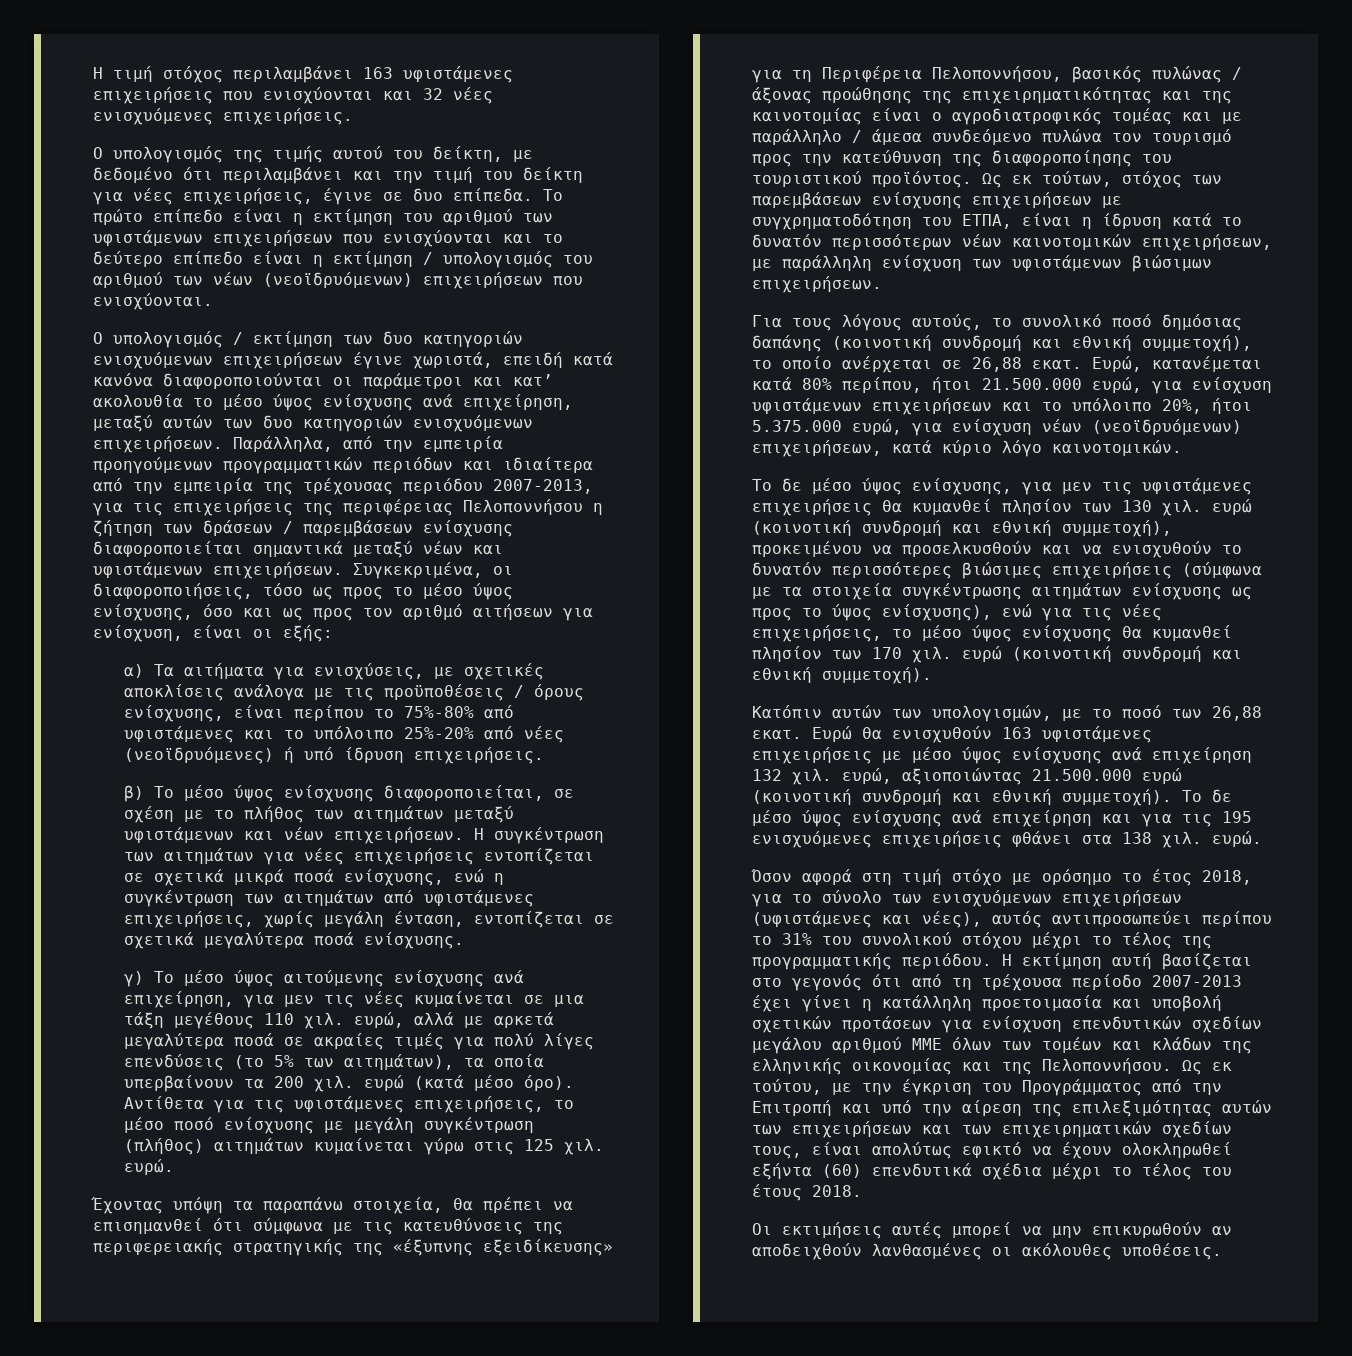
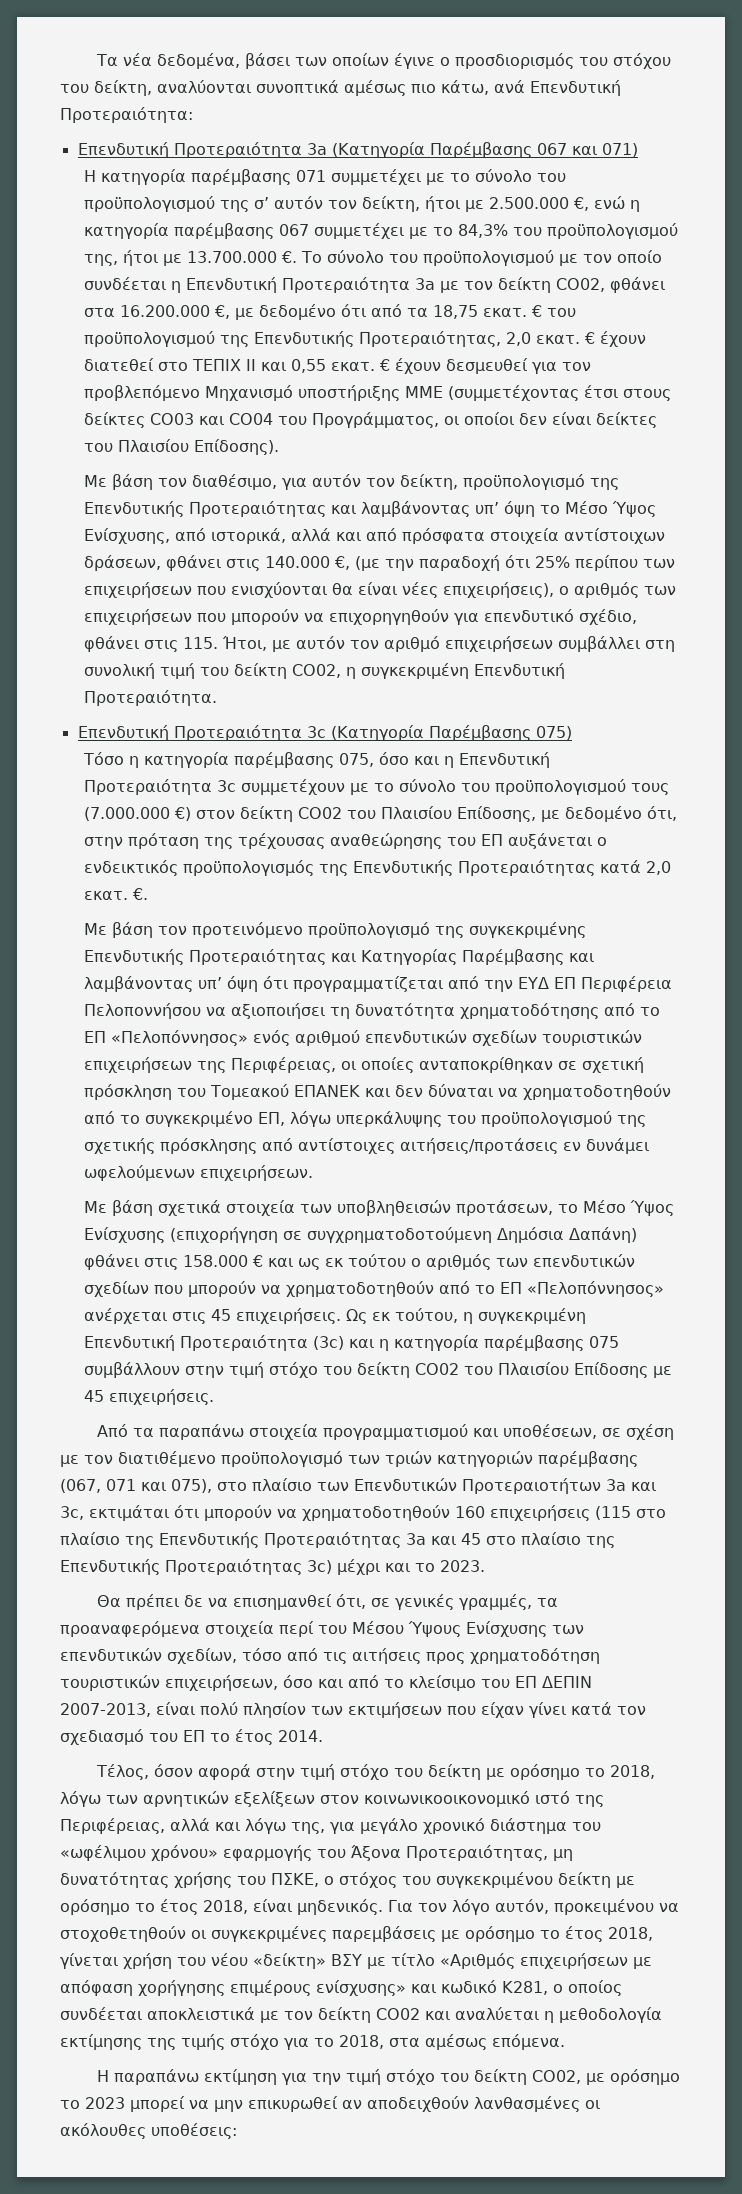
[93,66,513,83] [93,87,493,104] [93,108,353,125] [93,146,533,163] [93,167,583,184] [93,188,563,205] [93,209,553,225] [93,230,563,247] [93,251,593,268] [93,272,583,289] [93,293,213,310] [93,331,523,348] [93,352,613,369] [93,373,553,389] [93,394,573,411] [93,415,533,432] [93,436,503,453] [93,457,593,474] [93,478,593,495] [93,499,603,516] [93,520,513,537] [93,541,503,558] [93,562,513,579] [93,583,513,600] [93,604,593,621] [93,625,333,642] [124,663,545,680] [124,684,585,701] [124,705,515,722] [124,726,565,743] [124,747,545,764] [124,785,575,802] [124,806,515,823] [124,827,605,844] [124,848,595,865] [124,869,505,886] [124,890,535,907] [124,911,615,928] [124,932,465,949] [124,970,525,987] [124,991,585,1008] [124,1012,555,1029] [124,1033,595,1050] [124,1054,545,1071] [124,1075,575,1092] [124,1096,575,1113] [124,1117,535,1134] [124,1138,605,1155] [124,1159,175,1175] [91,1197,573,1214] [93,1218,563,1235] [93,1239,613,1256] [752,66,1242,83] [752,87,1232,104] [752,108,1242,125] [752,129,1232,145] [752,150,1172,167] [752,171,1222,188] [752,192,1122,209] [752,213,1242,230] [752,234,1272,251] [752,255,1212,272] [752,276,882,293] [752,314,1242,331] [752,335,1252,352] [752,356,1262,373] [752,377,1272,394] [752,398,1252,415] [752,419,1242,436] [752,440,1182,457] [752,478,1252,495] [752,499,1252,516] [752,520,1172,537] [752,541,1242,558] [752,562,1262,579] [752,583,1252,600] [752,604,1162,621] [752,625,1232,642] [752,646,1242,663] [752,667,932,684] [752,705,1262,722] [752,726,1152,743] [752,747,1252,764] [752,768,1182,785] [752,789,1232,806] [752,810,1252,827] [752,831,1262,848] [751,869,1252,886] [752,890,1182,907] [752,911,1272,928] [752,932,1212,949] [752,953,1252,970] [752,974,1242,991] [752,995,1222,1012] [752,1016,1262,1033] [752,1037,1252,1054] [752,1058,1232,1075] [752,1079,1222,1096] [752,1100,1272,1117] [752,1121,1232,1138] [752,1142,1232,1159] [752,1163,1232,1180] [752,1184,862,1201] [752,1222,942,1239] Η τιμή στόχος περιλαμβάνει 163 υφιστάμενες επιχειρήσεις που ενισχύονται και 32 νέες ενισχυόμενες επιχειρήσεις. // Ο υπολογισμός της τιμής αυτού του δείκτη, με δεδομένο ότι περιλαμβάνει και την τιμή του δείκτη για νέες επιχειρήσεις, έγινε σε δυο επίπεδα. Το πρώτο επίπεδο είναι η εκτίμηση του αριθμού των υφιστάμενων επιχειρήσεων που ενισχύονται και το δεύτερο επίπεδο είναι η εκτίμηση / υπολογισμός του αριθμού των νέων (νεοϊδρυόμενων) επιχειρήσεων που ενισχύονται. // Ο υπολογισμός / εκτίμηση των δυο κατηγοριών ενισχυόμενων επιχειρήσεων έγινε χωριστά, επειδή κατά κανόνα διαφοροποιούνται οι παράμετροι και κατ’ ακολουθία το μέσο ύψος ενίσχυσης ανά επιχείρηση, μεταξύ αυτών των δυο κατηγοριών ενισχυόμενων επιχειρήσεων. Παράλληλα, από την εμπειρία προηγούμενων προγραμματικών περιόδων και ιδιαίτερα από την εμπειρία της τρέχουσας περιόδου 2007-2013, για τις επιχειρήσεις της περιφέρειας Πελοποννήσου η ζήτηση των δράσεων / παρεμβάσεων ενίσχυσης διαφοροποιείται σημαντικά μεταξύ νέων και υφιστάμενων επιχειρήσεων. Συγκεκριμένα, οι διαφοροποιήσεις, τόσο ως προς το μέσο ύψος ενίσχυσης, όσο και ως προς τον αριθμό αιτήσεων για ενίσχυση, είναι οι εξής: // α) Τα αιτήματα για ενισχύσεις, με σχετικές αποκλίσεις ανάλογα με τις προϋποθέσεις / όρους ενίσχυσης, είναι περίπου το 75%-80% από υφιστάμενες και το υπόλοιπο 25%-20% από νέες (νεοϊδρυόμενες) ή υπό ίδρυση επιχειρήσεις. // β) Το μέσο ύψος ενίσχυσης διαφοροποιείται, σε σχέση με το πλήθος των αιτημάτων μεταξύ υφιστάμενων και νέων επιχειρήσεων. Η συγκέντρωση των αιτημάτων για νέες επιχειρήσεις εντοπίζεται σε σχετικά μικρά ποσά ενίσχυσης, ενώ η συγκέντρωση των αιτημάτων από υφιστάμενες επιχειρήσεις, χωρίς μεγάλη ένταση, εντοπίζεται σε σχετικά μεγαλύτερα ποσά ενίσχυσης. // γ) Το μέσο ύψος αιτούμενης ενίσχυσης ανά επιχείρηση, για μεν τις νέες κυμαίνεται σε μια τάξη μεγέθους 110 χιλ. ευρώ, αλλά με αρκετά μεγαλύτερα ποσά σε ακραίες τιμές για πολύ λίγες επενδύσεις (το 5% των αιτημάτων), τα οποία υπερβαίνουν τα 200 χιλ. ευρώ (κατά μέσο όρο). Αντίθετα για τις υφιστάμενες επιχειρήσεις, το μέσο ποσό ενίσχυσης με μεγάλη συγκέντρωση (πλήθος) αιτημάτων κυμαίνεται γύρω στις 125 χιλ. ευρώ. // Έχοντας υπόψη τα παραπάνω στοιχεία, θα πρέπει να επισημανθεί ότι σύμφωνα με τις κατευθύνσεις της περιφερειακής στρατηγικής της «έξυπνης εξειδίκευσης» για τη Περιφέρεια Πελοποννήσου, βασικός πυλώνας / άξονας προώθησης της επιχειρηματικότητας και της καινοτομίας είναι ο αγροδιατροφικός τομέας και με παράλληλο / άμεσα συνδεόμενο πυλώνα τον τουρισμό προς την κατεύθυνση της διαφοροποίησης του τουριστικού προϊόντος. Ως εκ τούτων, στόχος των παρεμβάσεων ενίσχυσης επιχειρήσεων με συγχρηματοδότηση του ΕΤΠΑ, είναι η ίδρυση κατά το δυνατόν περισσότερων νέων καινοτομικών επιχειρήσεων, με παράλληλη ενίσχυση των υφιστάμενων βιώσιμων επιχειρήσεων. // Για τους λόγους αυτούς, το συνολικό ποσό δημόσιας δαπάνης (κοινοτική συνδρομή και εθνική συμμετοχή), το οποίο ανέρχεται σε 26,88 εκατ. Ευρώ, κατανέμεται κατά 80% περίπου, ήτοι 21.500.000 ευρώ, για ενίσχυση υφιστάμενων επιχειρήσεων και το υπόλοιπο 20%, ήτοι 5.375.000 ευρώ, για ενίσχυση νέων (νεοϊδρυόμενων) επιχειρήσεων, κατά κύριο λόγο καινοτομικών. // Το δε μέσο ύψος ενίσχυσης, για μεν τις υφιστάμενες επιχειρήσεις θα κυμανθεί πλησίον των 130 χιλ. ευρώ (κοινοτική συνδρομή και εθνική συμμετοχή), προκειμένου να προσελκυσθούν και να ενισχυθούν το δυνατόν περισσότερες βιώσιμες επιχειρήσεις (σύμφωνα με τα στοιχεία συγκέντρωσης αιτημάτων ενίσχυσης ως προς το ύψος ενίσχυσης), ενώ για τις νέες επιχειρήσεις, το μέσο ύψος ενίσχυσης θα κυμανθεί πλησίον των 170 χιλ. ευρώ (κοινοτική συνδρομή και εθνική συμμετοχή). // Κατόπιν αυτών των υπολογισμών, με το ποσό των 26,88 εκατ. Ευρώ θα ενισχυθούν 163 υφιστάμενες επιχειρήσεις με μέσο ύψος ενίσχυσης ανά επιχείρηση 132 χιλ. ευρώ, αξιοποιώντας 21.500.000 ευρώ (κοινοτική συνδρομή και εθνική συμμετοχή). Το δε μέσο ύψος ενίσχυσης ανά επιχείρηση και για τις 195 ενισχυόμενες επιχειρήσεις φθάνει στα 138 χιλ. ευρώ. // Όσον αφορά στη τιμή στόχο με ορόσημο το έτος 2018, για το σύνολο των ενισχυόμενων επιχειρήσεων (υφιστάμενες και νέες), αυτός αντιπροσωπεύει περίπου το 31% του συνολικού στόχου μέχρι το τέλος της προγραμματικής περιόδου. Η εκτίμηση αυτή βασίζεται στο γεγονός ότι από τη τρέχουσα περίοδο 2007-2013 έχει γίνει η κατάλληλη προετοιμασία και υποβολή σχετικών προτάσεων για ενίσχυση επενδυτικών σχεδίων μεγάλου αριθμού ΜΜΕ όλων των τομέων και κλάδων της ελληνικής οικονομίας και της Πελοποννήσου. Ως εκ τούτου, με την έγκριση του Προγράμματος από την Επιτροπή και υπό την αίρεση της επιλεξιμότητας αυτών των επιχειρήσεων και των επιχειρηματικών σχεδίων τους, είναι απολύτως εφικτό να έχουν ολοκληρωθεί εξήντα (60) επενδυτικά σχέδια μέχρι το τέλος του έτους 2018. // Οι εκτιμήσεις αυτές -> [95,53,671,69] [60,80,621,96] [60,107,193,123] [77,142,638,158] [84,169,567,185] [84,196,641,212] [84,223,679,239] [84,250,663,266] [84,277,666,293] [84,304,577,320] [84,331,647,347] [84,358,592,374] [84,385,672,401] [84,412,658,428] [84,439,280,455] [84,474,620,490] [84,501,657,517] [84,528,666,544] [84,555,676,571] [84,582,677,598] [84,609,638,625] [84,636,676,652] [84,663,566,679] [84,690,218,706] [77,725,572,741] [83,752,551,768] [84,779,670,795] [84,806,678,822] [84,833,608,849] [84,860,672,876] [84,888,149,900] [84,922,587,938] [84,949,595,965] [84,976,673,992] [84,1003,661,1019] [84,1030,643,1046] [84,1057,645,1073] [84,1084,672,1100] [84,1111,647,1127] [84,1138,650,1154] [84,1165,314,1181] [84,1200,675,1216] [84,1227,638,1243] [84,1254,636,1270] [84,1281,665,1297] [84,1308,587,1324] [84,1335,620,1351] [84,1362,673,1378] [84,1389,215,1405] [96,1424,674,1440] [60,1451,638,1467] [60,1478,656,1494] [60,1505,666,1521] [60,1532,615,1548] [60,1559,485,1575] [96,1594,558,1610] [60,1621,584,1637] [60,1648,600,1664] [60,1675,592,1691] [60,1702,646,1718] [60,1729,323,1745] [95,1764,655,1780] [60,1791,604,1807] [60,1818,601,1834] [60,1845,573,1861] [60,1872,635,1888] [60,1899,679,1915] [60,1926,653,1942] [60,1953,652,1969] [60,1980,622,1996] [60,2007,662,2023] [60,2034,565,2050] [96,2069,680,2085] [60,2097,125,2109] Τα νέα δεδομένα, βάσει των οποίων έγινε ο προσδιορισμός του στόχου του δείκτη, αναλύονται συνοπτικά αμέσως πιο κάτω, ανά Επενδυτική Προτεραιότητα: // Επενδυτική Προτεραιότητα 3a (Κατηγορία Παρέμβασης 067 και 071) // Η κατηγορία παρέμβασης 071 συμμετέχει με το σύνολο του προϋπολογισμού της σ’ αυτόν τον δείκτη, ήτοι με 2.500.000 €, ενώ η κατηγορία παρέμβασης 067 συμμετέχει με το 84,3% του προϋπολογισμού της, ήτοι με 13.700.000 €. Το σύνολο του προϋπολογισμού με τον οποίο συνδέεται η Επενδυτική Προτεραιότητα 3a με τον δείκτη CO02, φθάνει στα 16.200.000 €, με δεδομένο ότι από τα 18,75 εκατ. € του προϋπολογισμού της Επενδυτικής Προτεραιότητας, 2,0 εκατ. € έχουν διατεθεί στο ΤΕΠΙΧ ΙΙ και 0,55 εκατ. € έχουν δεσμευθεί για τον προβλεπόμενο Μηχανισμό υποστήριξης ΜΜΕ (συμμετέχοντας έτσι στους δείκτες CO03 και CO04 του Προγράμματος, οι οποίοι δεν είναι δείκτες του Πλαισίου Επίδοσης). // Με βάση τον διαθέσιμο, για αυτόν τον δείκτη, προϋπολογισμό της Επενδυτικής Προτεραιότητας και λαμβάνοντας υπ’ όψη το Μέσο Ύψος Ενίσχυσης, από ιστορικά, αλλά και από πρόσφατα στοιχεία αντίστοιχων δράσεων, φθάνει στις 140.000 €, (με την παραδοχή ότι 25% περίπου των επιχειρήσεων που ενισχύονται θα είναι νέες επιχειρήσεις), ο αριθμός των επιχειρήσεων που μπορούν να επιχορηγηθούν για επενδυτικό σχέδιο, φθάνει στις 115. Ήτοι, με αυτόν τον αριθμό επιχειρήσεων συμβάλλει στη συνολική τιμή του δείκτη CO02, η συγκεκριμένη Επενδυτική Προτεραιότητα. // Επενδυτική Προτεραιότητα 3c (Κατηγορία Παρέμβασης 075) // Τόσο η κατηγορία παρέμβασης 075, όσο και η Επενδυτική Προτεραιότητα 3c συμμετέχουν με το σύνολο του προϋπολογισμού τους (7.000.000 €) στον δείκτη CO02 του Πλαισίου Επίδοσης, με δεδομένο ότι, στην πρόταση της τρέχουσας αναθεώρησης του ΕΠ αυξάνεται ο ενδεικτικός προϋπολογισμός της Επενδυτικής Προτεραιότητας κατά 2,0 εκατ. €. // Με βάση τον προτεινόμενο προϋπολογισμό της συγκεκριμένης Επενδυτικής Προτεραιότητας και Κατηγορίας Παρέμβασης και λαμβάνοντας υπ’ όψη ότι προγραμματίζεται από την ΕΥΔ ΕΠ Περιφέρεια Πελοποννήσου να αξιοποιήσει τη δυνατότητα χρηματοδότησης από το ΕΠ «Πελοπόννησος» ενός αριθμού επενδυτικών σχεδίων τουριστικών επιχειρήσεων της Περιφέρειας, οι οποίες ανταποκρίθηκαν σε σχετική πρόσκληση του Τομεακού ΕΠΑΝΕΚ και δεν δύναται να χρηματοδοτηθούν από το συγκεκριμένο ΕΠ, λόγω υπερκάλυψης του προϋπολογισμού της σχετικής πρόσκλησης από αντίστοιχες αιτήσεις/προτάσεις εν δυνάμει ωφελούμενων επιχειρήσεων. // Με βάση σχετικά στοιχεία των υποβληθεισών προτάσεων, το Μέσο Ύψος Ενίσχυσης (επιχορήγηση σε συγχρηματοδοτούμενη Δημόσια Δαπάνη) φθάνει στις 158.000 € και ως εκ τούτου ο αριθμός των επενδυτικών σχεδίων που μπορούν να χρηματοδοτηθούν από το ΕΠ «Πελοπόννησος» ανέρχεται στις 45 επιχειρήσεις. Ως εκ τούτου, η συγκεκριμένη Επενδυτική Προτεραιότητα (3c) και η κατηγορία παρέμβασης 075 συμβάλλουν στην τιμή στόχο του δείκτη CO02 του Πλαισίου Επίδοσης με 45 επιχειρήσεις. // Από τα παραπάνω στοιχεία προγραμματισμού και υποθέσεων, σε σχέση με τον διατιθέμενο προϋπολογισμό των τριών κατηγοριών παρέμβασης (067, 071 και 075), στο πλαίσιο των Επενδυτικών Προτεραιοτήτων 3a και 3c, εκτιμάται ότι μπορούν να χρηματοδοτηθούν 160 επιχειρήσεις (115 στο πλαίσιο της Επενδυτικής Προτεραιότητας 3a και 45 στο πλαίσιο της Επενδυτικής Προτεραιότητας 3c) μέχρι και το 2023. // Θα πρέπει δε να επισημανθεί ότι, σε γενικές γραμμές, τα προαναφερόμενα στοιχεία περί του Μέσου Ύψους Ενίσχυσης των επενδυτικών σχεδίων, τόσο από τις αιτήσεις προς χρηματοδότηση τουριστικών επιχειρήσεων, όσο και από το κλείσιμο του ΕΠ ΔΕΠΙΝ 2007-2013, είναι πολύ πλησίον των εκτιμήσεων που είχαν γίνει κατά τον σχεδιασμό του ΕΠ το έτος 2014. // Τέλος, όσον αφορά στην τιμή στόχο του δείκτη με ορόσημο το 2018, λόγω των αρνητικών εξελίξεων στον κοινωνικοοικονομικό ιστό της Περιφέρειας, αλλά και λόγω της, για μεγάλο χρονικό διάστημα του «ωφέλιμου χρόνου» εφαρμογής του Άξονα Προτεραιότητας, μη δυνατότητας χρήσης του ΠΣΚΕ, ο στόχος του συγκεκριμένου δείκτη με ορόσημο το έτος 2018, είναι μηδενικός. Για τον λόγο αυτόν, προκειμένου να στοχοθετηθούν οι συγκεκριμένες παρεμβάσεις με ορόσημο το έτος 2018, γίνεται χρήση του νέου «δείκτη» ΒΣΥ με τίτλο «Αριθμός επιχειρήσεων με απόφαση χορήγησης επιμέρους ενίσχυσης» και κωδικό Κ281, ο οποίος συνδέεται αποκλειστικά με τον δείκτη CO02 και αναλύεται η μεθοδολογία εκτίμησης της τιμής στόχο για το 2018, στα αμέσως επόμενα. // Η παραπάνω εκτίμηση για την τιμή στόχο του δείκτη CO02, με ορόσημο το 2023
[1092,1222,1202,1238] επικυρωθούν -> [248,2096,338,2112] επικυρωθεί
[1122,1243,1222,1260] υποθέσεις. -> [151,2123,237,2139] υποθέσεις:

